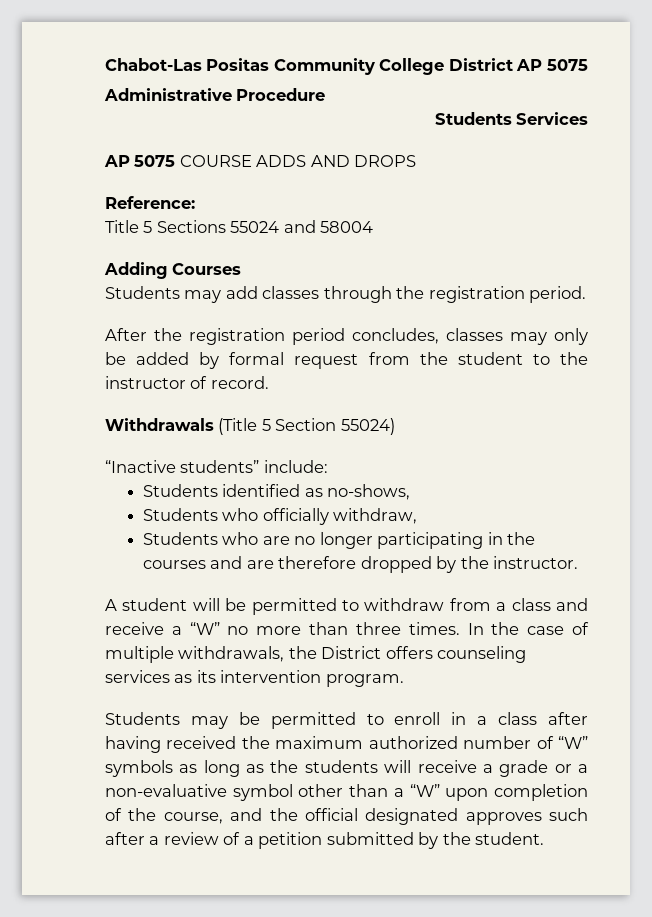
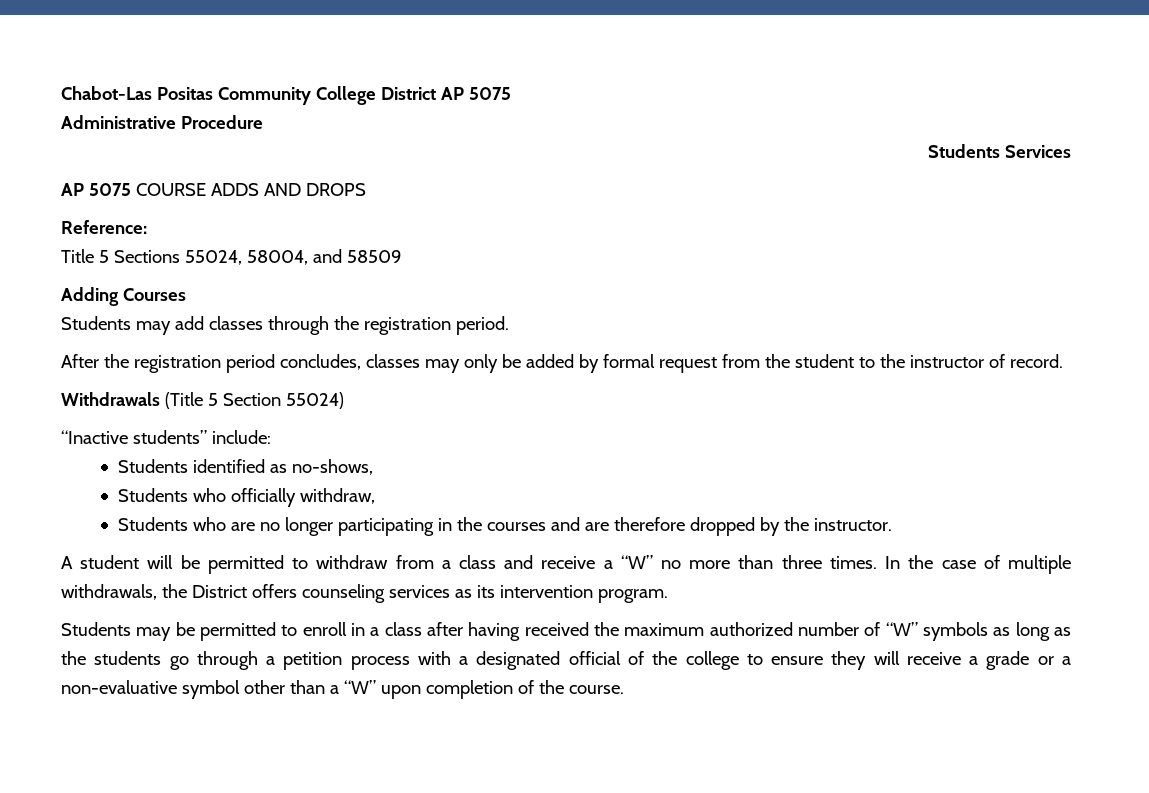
[230,220,374,233] 55024 and 58004 -> [184,249,402,265] 55024, 58004, and 58509
(378, 766) none -> [169,651,867,670] go through a petition process with a designated official of the college to ensure they
[163,808,588,825] [105,832,545,849] course, and the official designated approves such after a review of a petition submitted by the student. -> [568,685,624,694] course.

